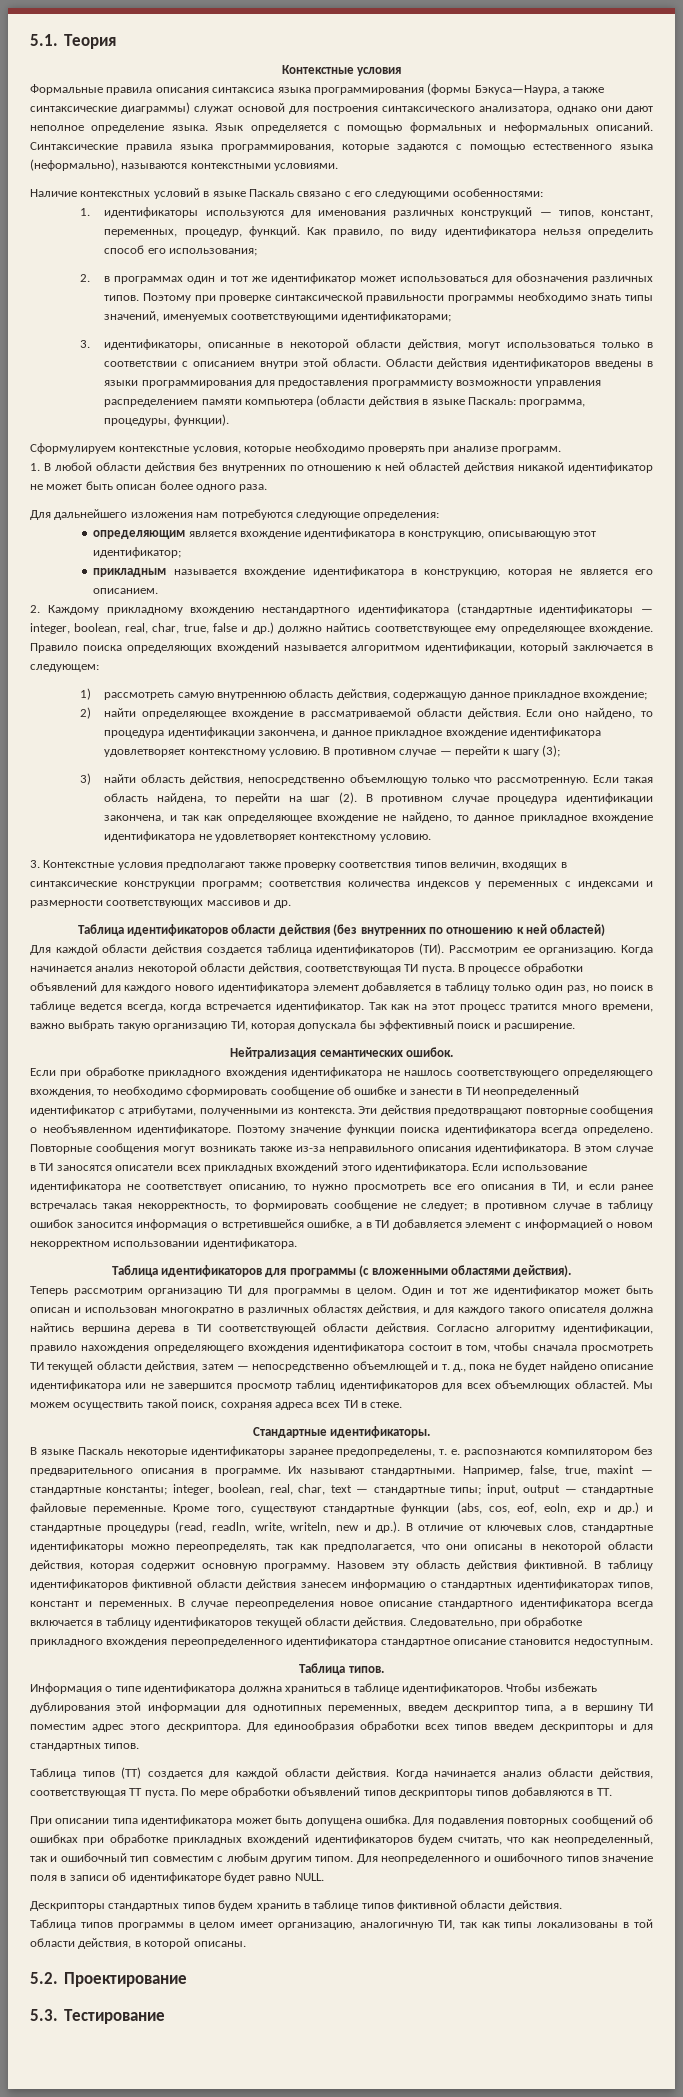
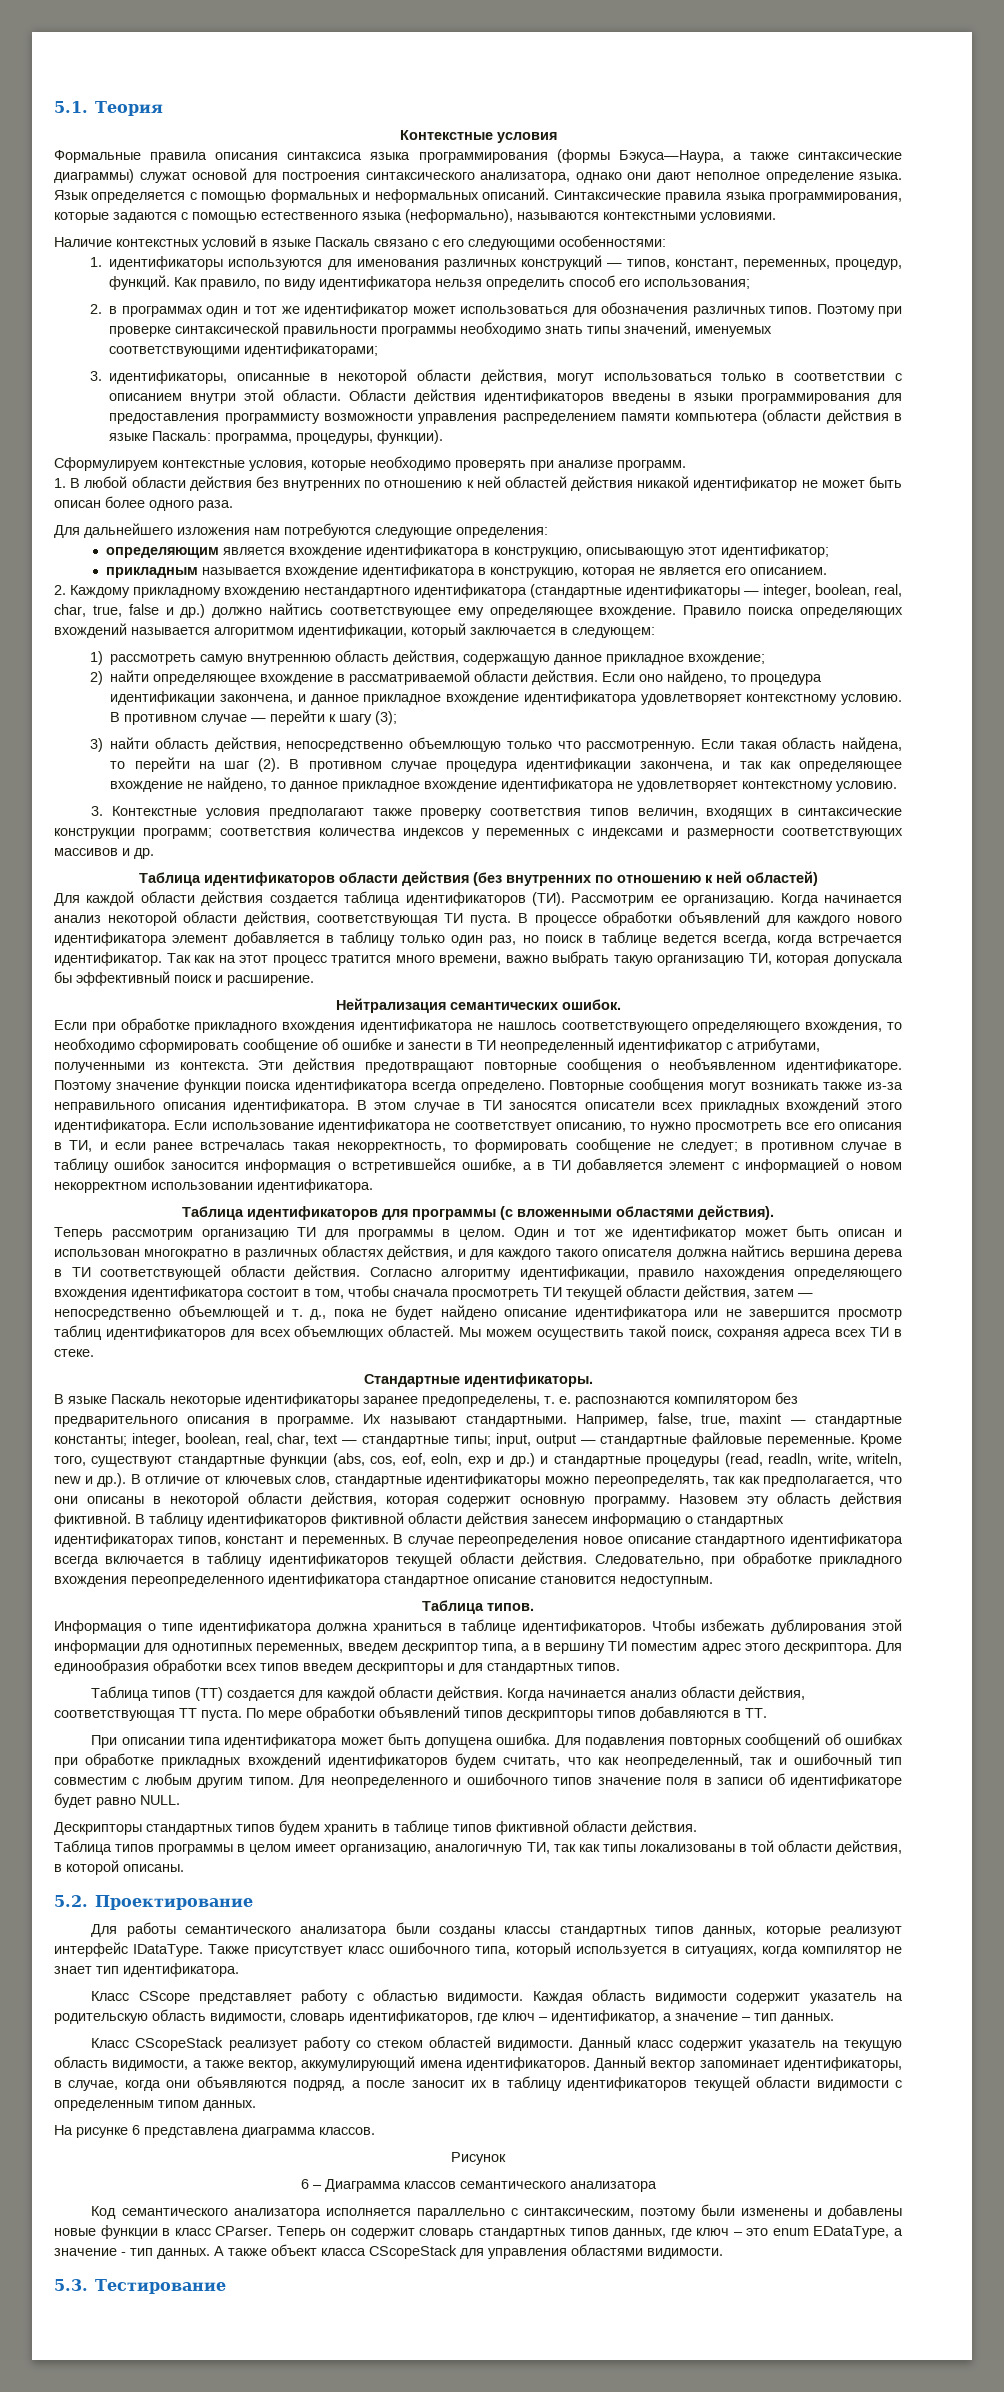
(188, 1979) none -> [91,1922,903,1937] [54,1942,903,1957] [54,1963,239,1977] [91,1989,904,2004] [54,2009,834,2024] [91,2036,902,2051] [54,2056,902,2071] [54,2076,902,2091] [54,2100,256,2111] [54,2125,375,2138] [451,2152,506,2165] [300,2179,657,2192] [91,2204,903,2219] [54,2225,903,2239] [54,2244,723,2259] // Для работы семантического анализатора были созданы классы стандартных типов данных, которые реализуют интерфейс IDataType. Также присутствует класс ошибочного типа, который используется в ситуациях, когда компилятор не знает тип идентификатора. // Класс CScope представляет работу с областью видимости. Каждая область видимости содержит указатель на родительскую область видимости, словарь идентификаторов, где ключ – идентификатор, а значение – тип данных. // Класс CScopeStack реализует работу со стеком областей видимости. Данный класс содержит указатель на текущую область видимости, а также вектор, аккумулирующий имена идентификаторов. Данный вектор запоминает идентификаторы, в случае, когда они объявляются подряд, а после заносит их в таблицу идентификаторов текущей области видимости с определенным типом данных. // На рисунке 6 представлена диаграмма классов. // Рисунок // 6 – Диаграмма классов семантического анализатора // Код семантического анализатора исполняется параллельно с синтаксическим, поэтому были изменены и добавлены новые функции в класс CParser. Теперь он содержит словарь стандартных типов данных, где ключ – это enum EDataType, а значение - тип данных. А также объект класса CScopeStack для управления областями видимости.

